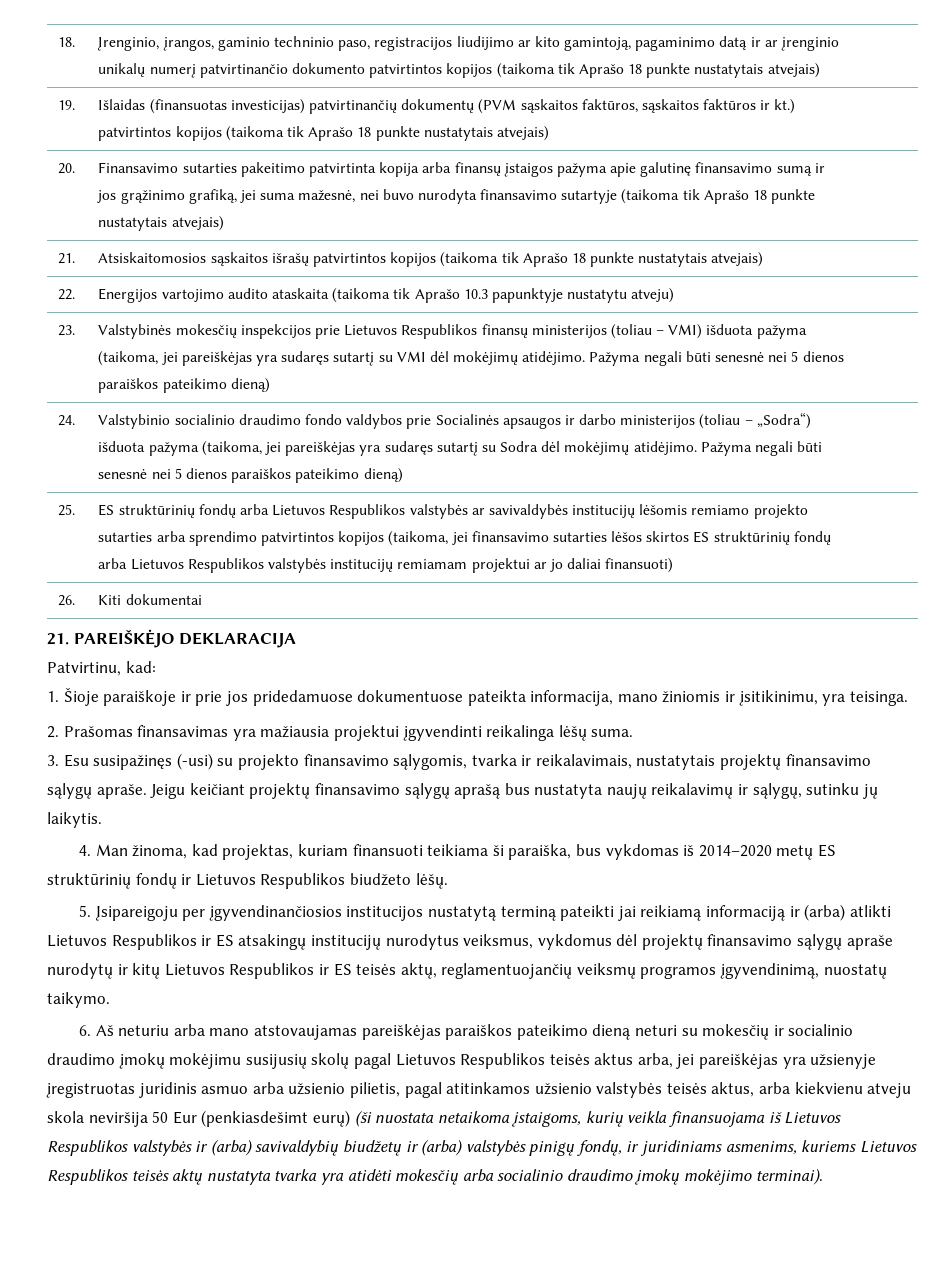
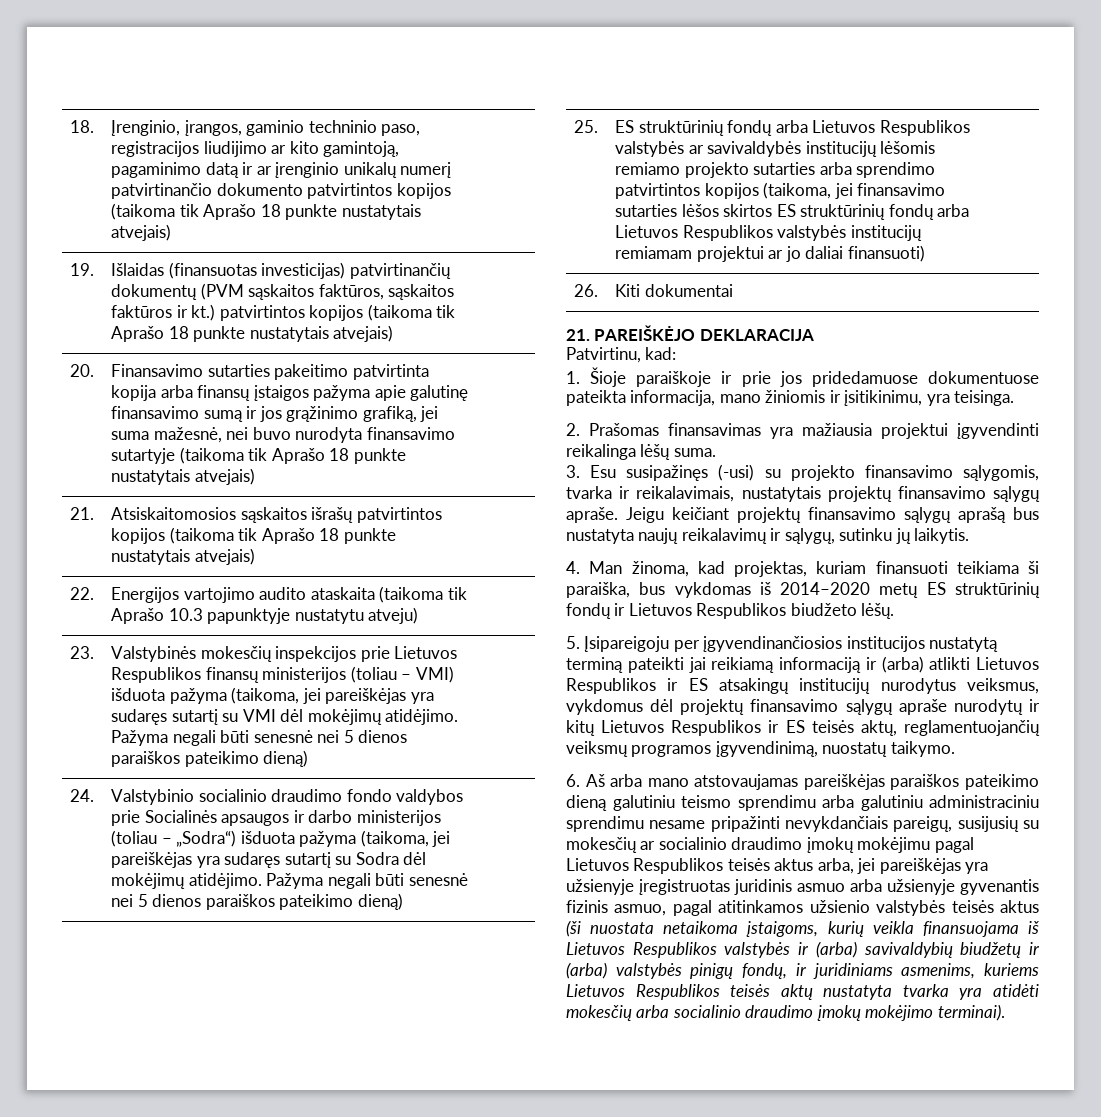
[118,1025,170,1036] neturiu -> (605, 780) none
[634,1025,677,1036] neturi -> [612,795,1039,811] [566,816,1019,832] galutiniu teismo sprendimu arba galutiniu administraciniu sprendimu nesame pripažinti nevykdančiais pareigų, susijusių
[773,1025,784,1036] ir -> [640,841,656,850] ar
[245,1053,350,1069] susijusių skolų -> (931, 845) none
[288,1082,400,1098] užsienio pilietis, -> [887,879,1039,895] [566,900,667,916] užsienyje gyvenantis fizinis asmuo,
[711,1082,912,1098] [47,1110,350,1127] aktus, arba kiekvienu atveju skola neviršija 50 Eur (penkiasdešimt eurų) -> [1000,900,1039,913] aktus

